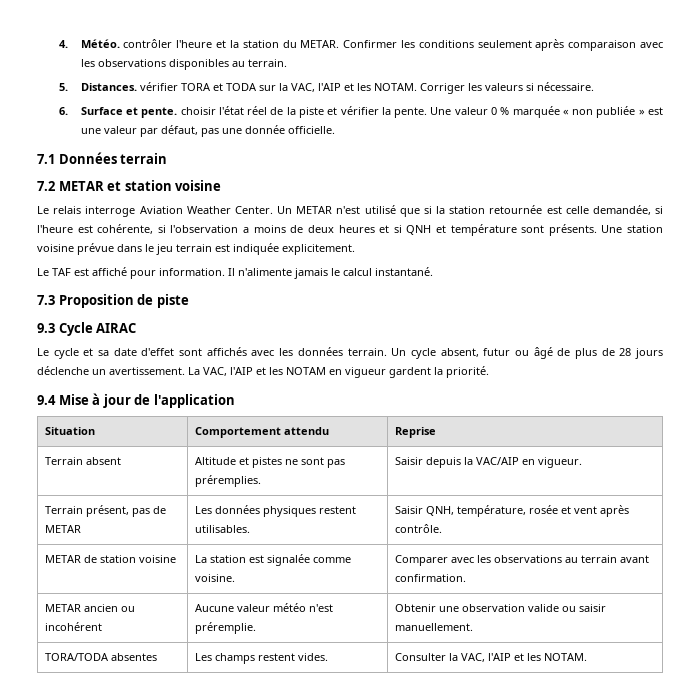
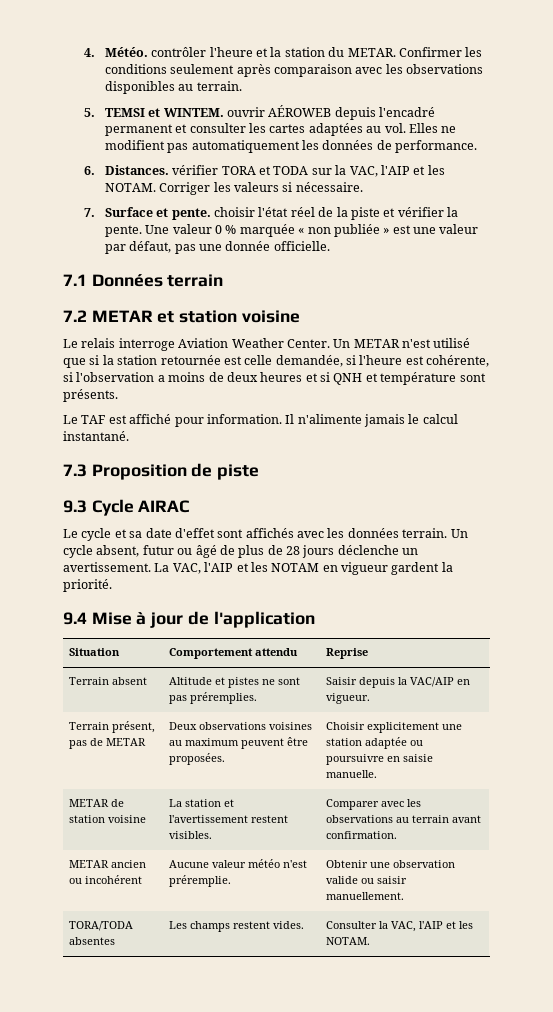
(68, 87) none -> [104,105,436,120] [104,123,457,136] [104,140,478,153] [83,166,95,175] TEMSI et WINTEM. ouvrir AÉROWEB depuis l'encadré permanent et consulter les cartes adaptées au vol. Elles ne modifient pas automatiquement les données de performance. // 6.
[58,107,68,115] 6. -> [83,208,95,217] 7.
[601,225,663,233] [37,243,355,255] Une station voisine prévue dans le jeu terrain est indiquée explicitement. -> (118, 395) none
[195,505,357,517] [195,525,251,533] [395,505,630,517] [395,524,443,533] Les données physiques restent utilisables. | Saisir QNH, température, rosée et vent après contrôle. -> [169,722,313,730] [169,737,309,749] [169,753,226,765] [326,722,463,733] [326,737,424,749] [326,754,434,765] [326,770,378,778] Deux observations voisines au maximum peuvent être proposées. | Choisir explicitement une station adaptée ou poursuivre en saisie manuelle.
[249,554,352,566] [195,574,236,582] est signalée comme voisine. -> [224,799,235,807] [169,815,289,823] [169,831,213,839] et l'avertissement restent visibles.

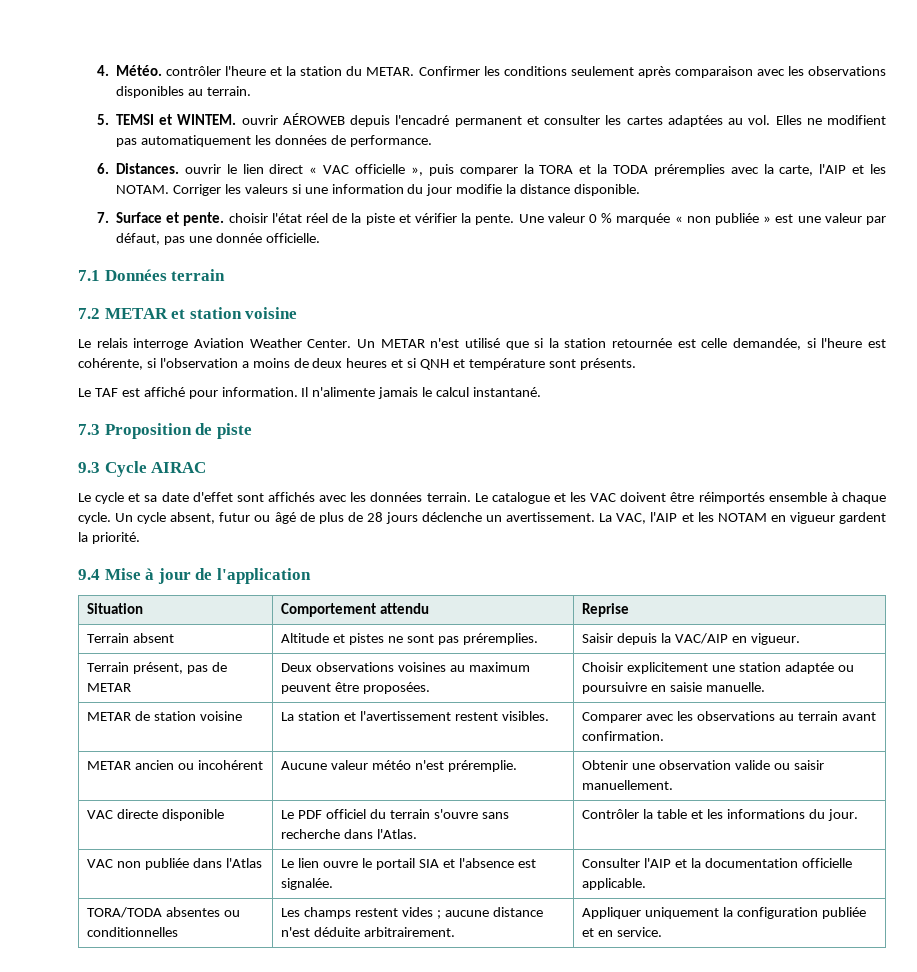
[172,165,378,177] vérifier TORA et TODA sur la VAC, -> [184,164,814,176] ouvrir le lien direct « VAC officielle », puis comparer la TORA et la TODA préremplies avec la carte,
[295,182,363,192] nécessaire. -> [304,184,640,196] une information du jour modifie la distance disponible.
(448, 533) none -> [474,492,886,504] [78,512,111,524] Le catalogue et les VAC doivent être réimportés ensemble à chaque cycle.
(405, 896) none -> [87,809,225,821] [281,809,509,819] [281,829,418,839] [582,809,858,821] [87,858,263,870] [281,858,536,870] [281,878,334,890] [582,858,853,868] [582,878,647,890] // VAC directe disponible | Le PDF officiel du terrain s'ouvre sans recherche dans l'Atlas. | Contrôler la table et les informations du jour. // VAC non publiée dans l'Atlas | Le lien ouvre le portail SIA et l'absence est signalée. | Consulter l'AIP et la documentation officielle applicable.
(116, 941) none -> [224,910,241,917] [87,927,179,937] ou conditionnelles
[273,921,305,929] [326,921,474,932] [326,937,371,945] vides. | Consulter la VAC, l'AIP et les NOTAM. -> [402,907,543,919] [281,927,456,937] [582,907,867,919] [582,927,663,937] vides ; aucune distance n'est déduite arbitrairement. | Appliquer uniquement la configuration publiée et en service.

